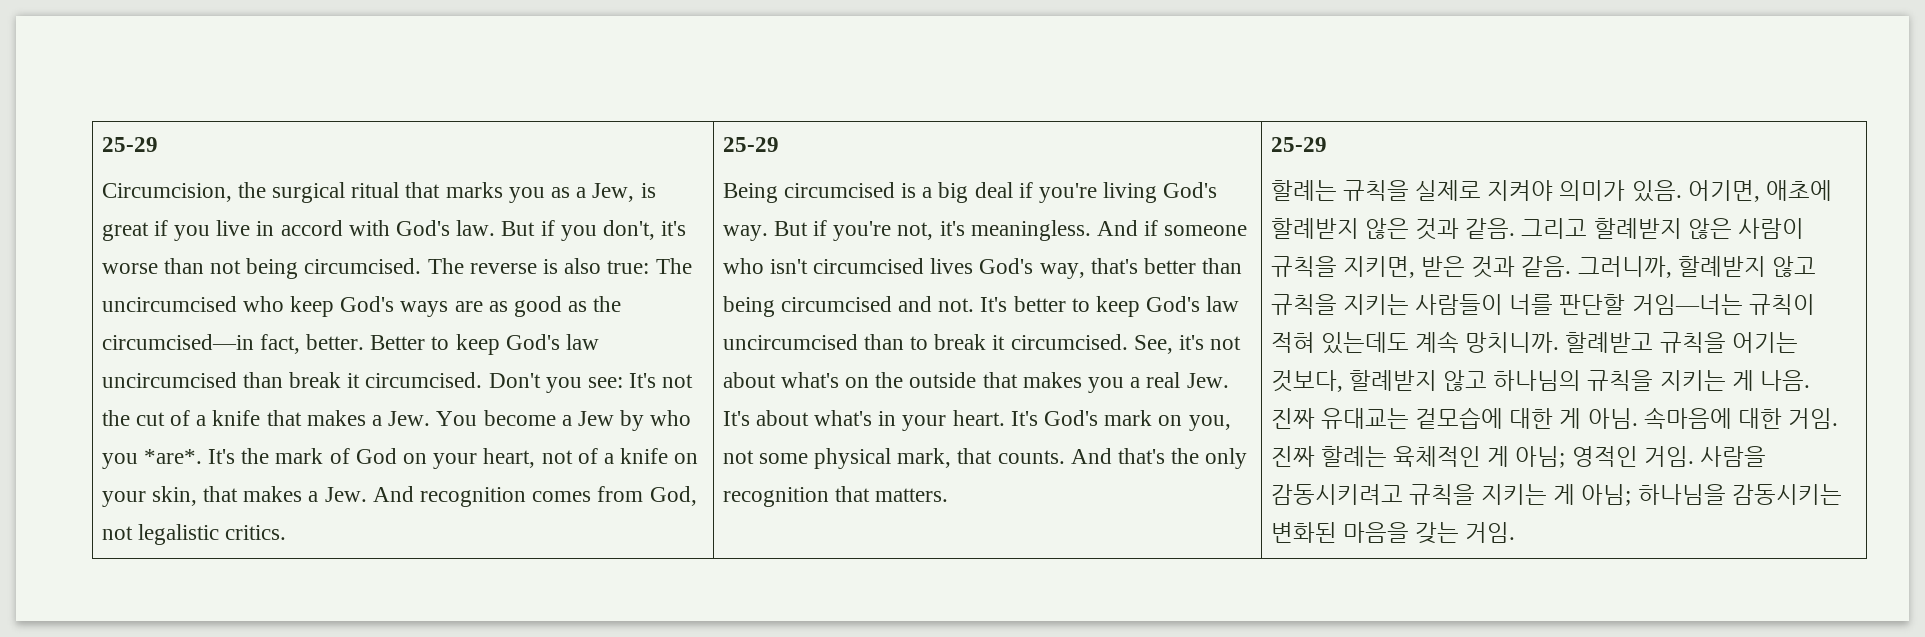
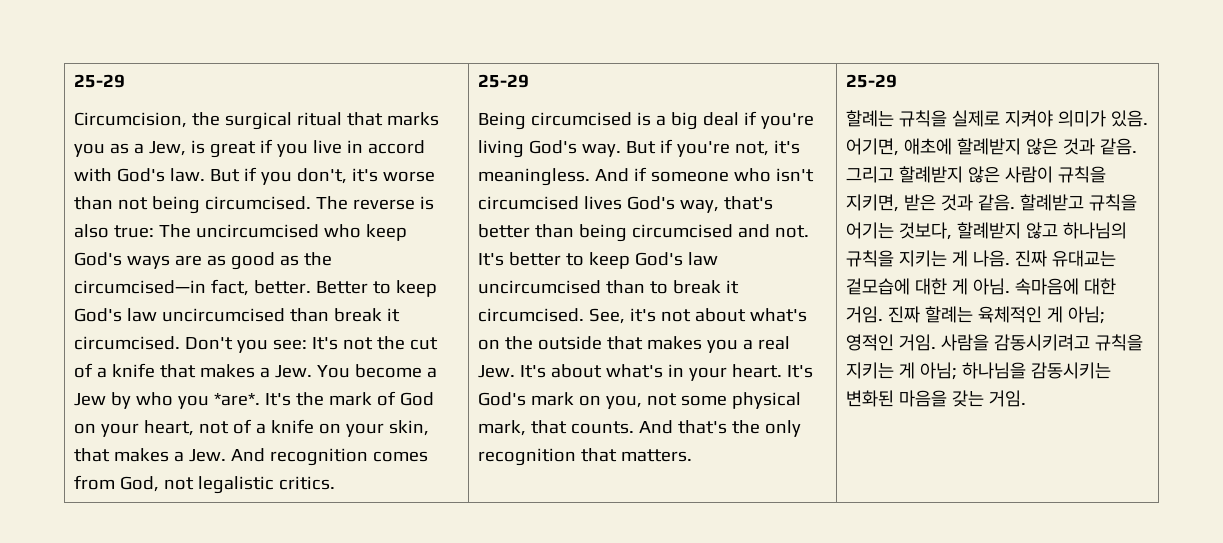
[1577,256,1817,278] [1270,294,1815,315] [1270,331,1560,354] 그러니까, 할례받지 않고 규칙을 지키는 사람들이 너를 판단할 거임—너는 규칙이 적혀 있는데도 계속 망치니까. -> (1016, 202) none

